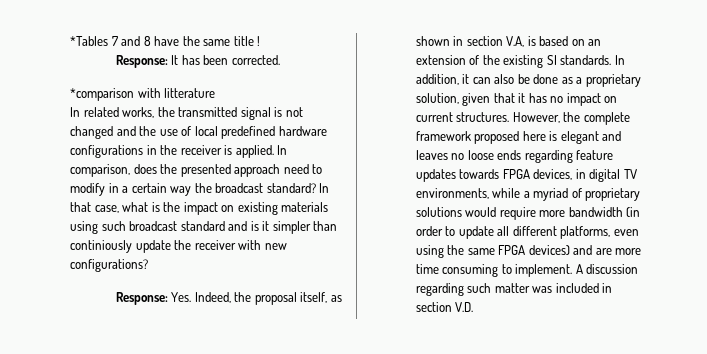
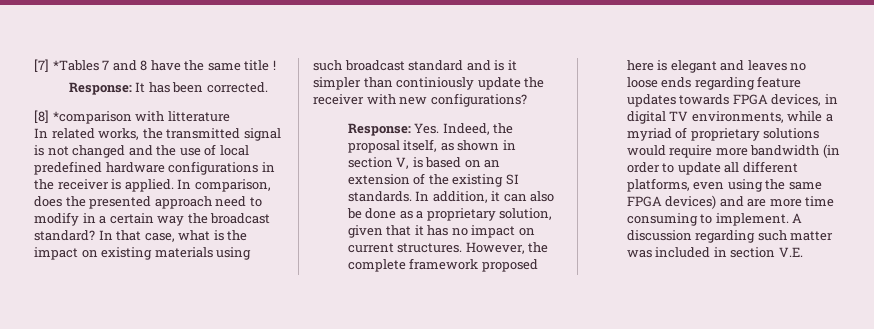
(70, 41) none -> [34,59,49,72] [7]
(280, 60) none -> [34,110,49,123] [8]
[506,36,525,47] V.A, -> [396,157,410,169] V,
[455,302,474,312] V.D. -> [778,247,803,257] V.E.

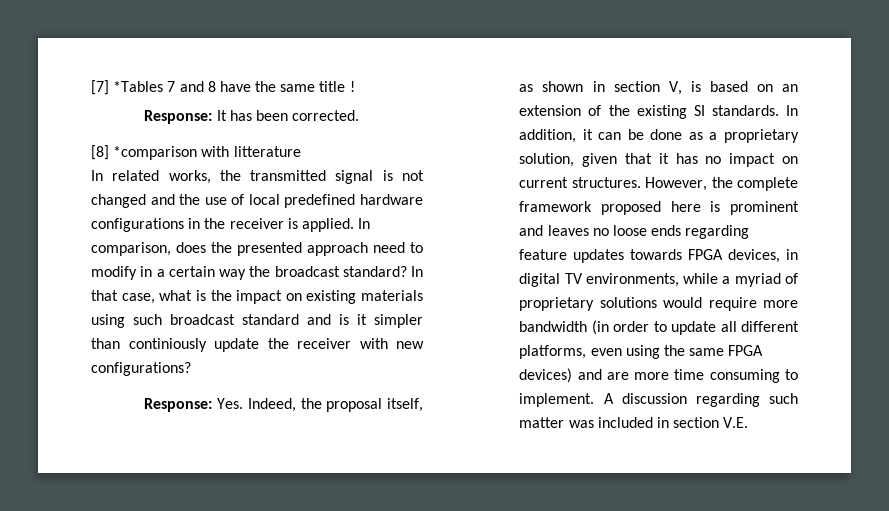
[530,191,555,202] also -> (622, 136) none
[670,60,717,73] elegant -> [730,201,799,215] prominent

